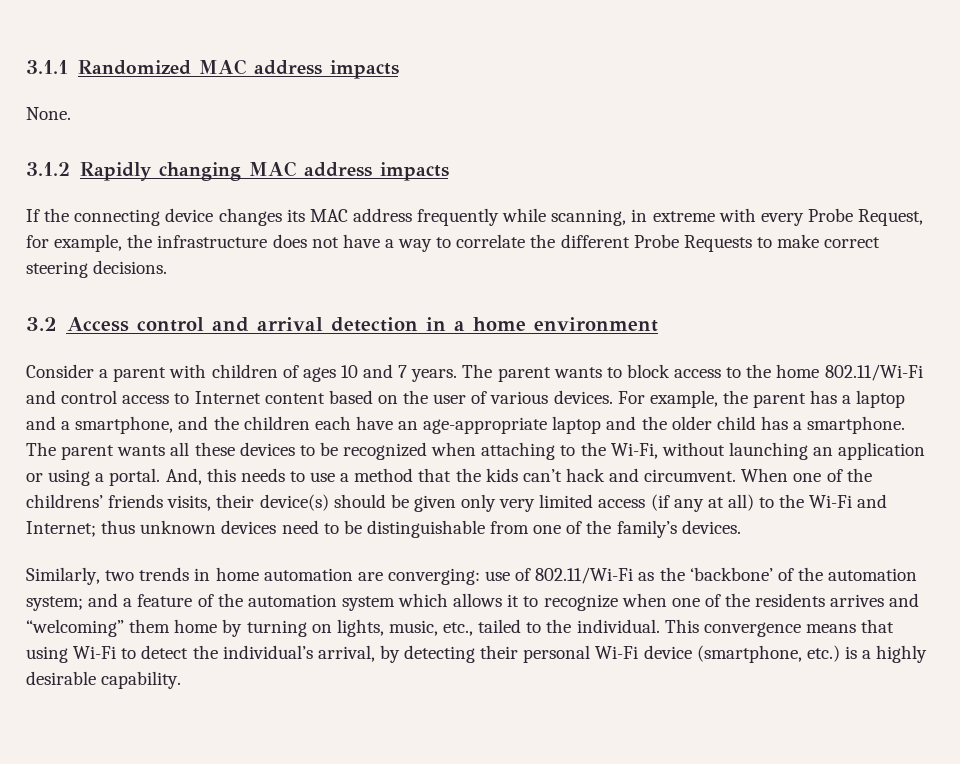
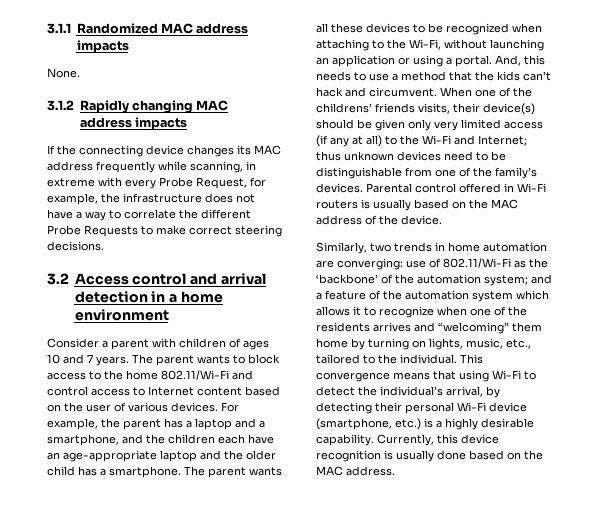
(741, 527) none -> [366,183,546,193] [316,199,518,211] [316,215,442,225] Parental control offered in Wi-Fi routers is usually based on the MAC address of the device.
[478,619,522,633] tailed -> [316,354,360,364] tailored
(182, 680) none -> [377,434,499,446] [316,450,543,462] [316,466,395,476] Currently, this device recognition is usually done based on the MAC address.

